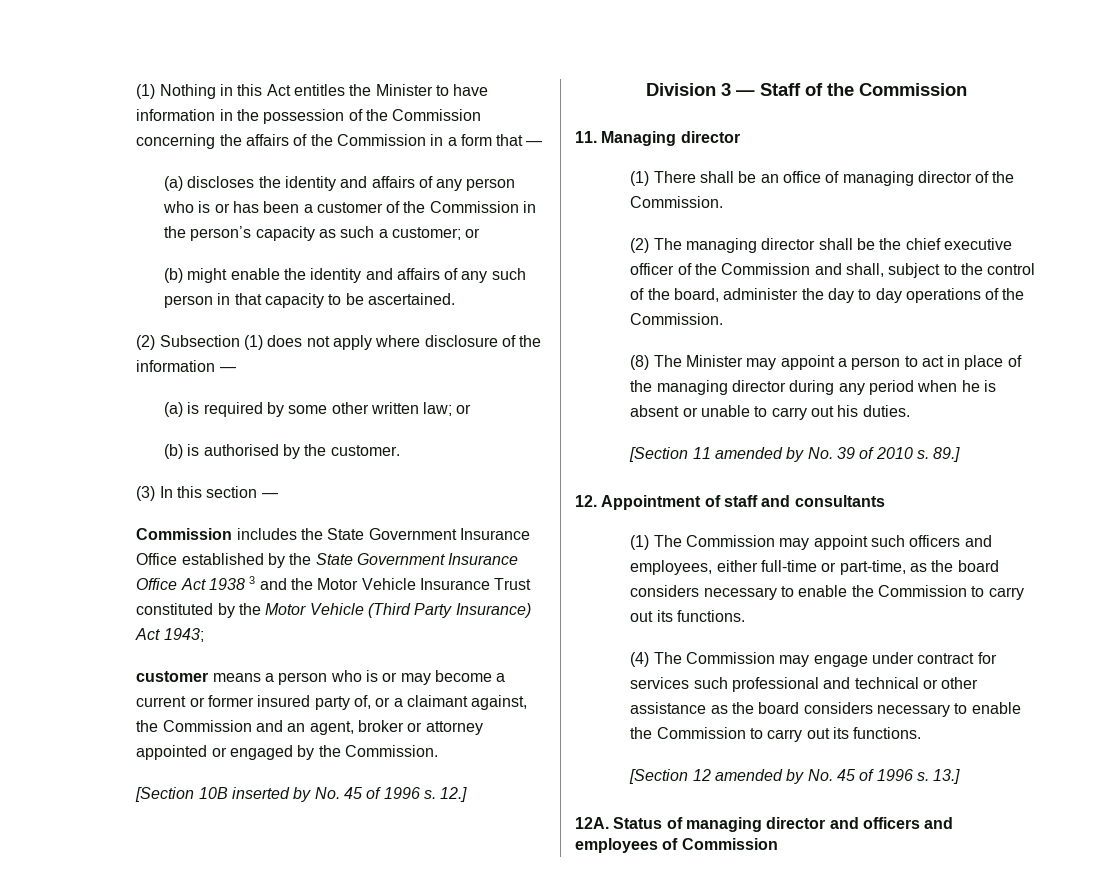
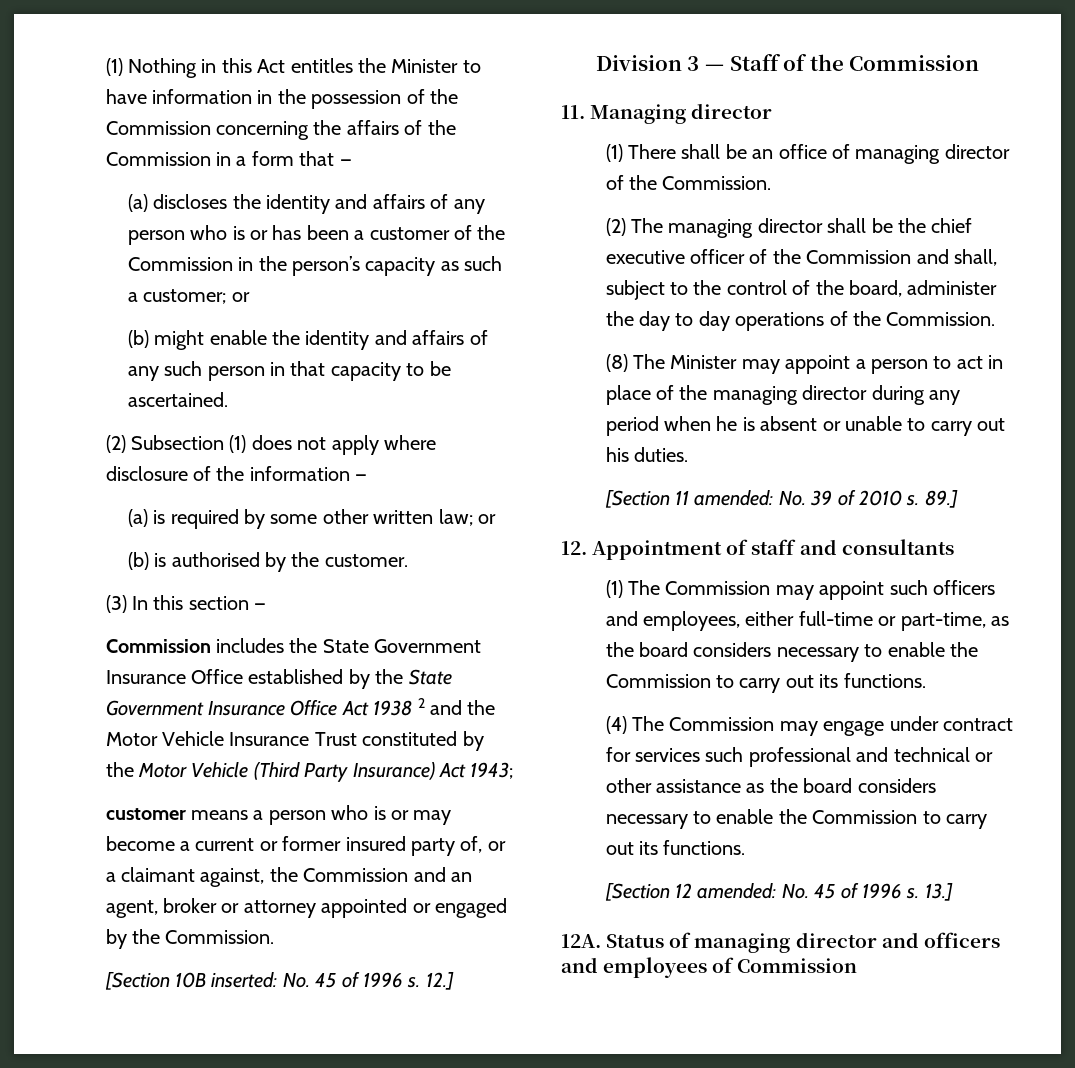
[249,576,256,584] 3 -> [417,698,425,708] 2
[231,787,312,802] inserted by -> [211,972,278,988] inserted:
[714,447,805,462] amended by -> [694,490,774,506] amended:
[714,769,805,784] amended by -> [697,883,777,899] amended:

